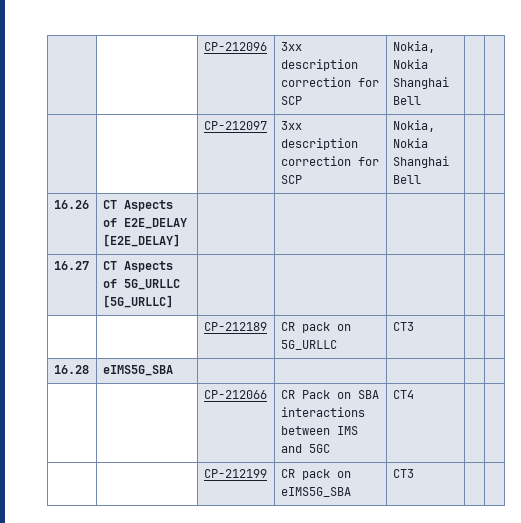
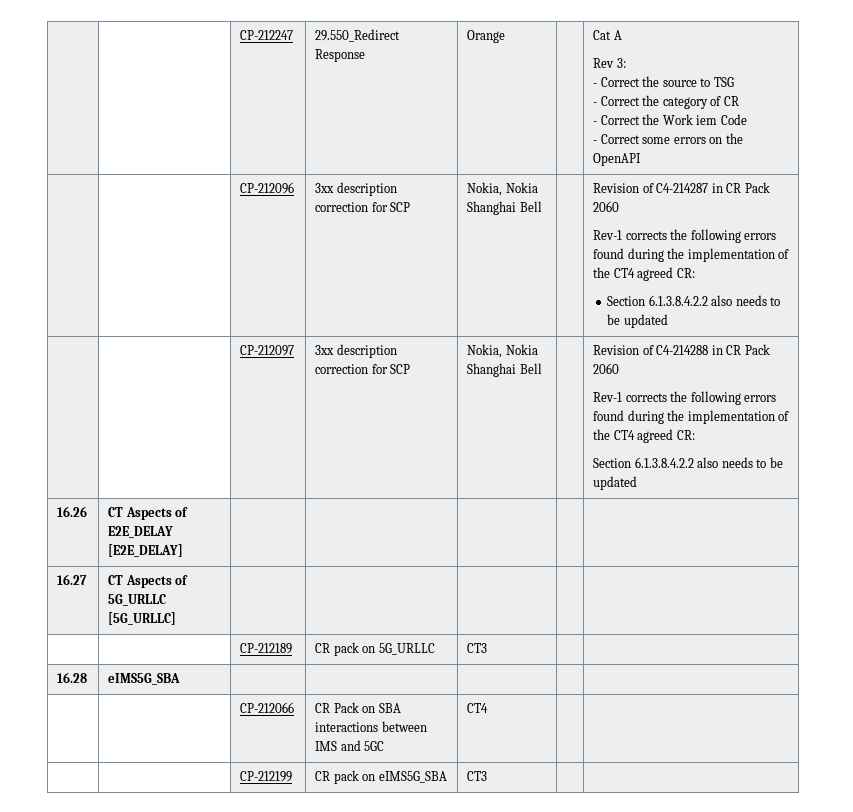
(203, 46) | -> [240,30,294,40] [315,29,401,42] [315,49,366,62] [467,30,506,43] [593,30,622,40] [593,58,626,68] [593,76,734,87] [593,95,739,109] [593,114,747,125] [593,133,743,144] [593,153,642,166] | | CP-212247 | 29.550_Redirect Response | Orange | | Cat A // Rev 3: // - Correct the source to TSG // - Correct the category of CR // - Correct the Work iem Code // - Correct some errors on the OpenAPI // |
(421, 100) none -> [593,182,770,193] [593,201,620,212] [593,229,777,243] [593,248,790,262] [593,267,695,281] [607,295,781,306] [607,314,668,328] Revision of C4-214287 in CR Pack 2060 // Rev-1 corrects the following errors found during the implementation of the CT4 agreed CR: // Section 6.1.3.8.4.2.2 also needs to be updated
(421, 179) none -> [593,344,770,355] [593,363,620,374] [593,391,777,405] [593,410,790,424] [593,429,695,443] [593,457,783,468] [593,476,638,490] Revision of C4-214288 in CR Pack 2060 // Rev-1 corrects the following errors found during the implementation of the CT4 agreed CR: // Section 6.1.3.8.4.2.2 also needs to be updated

